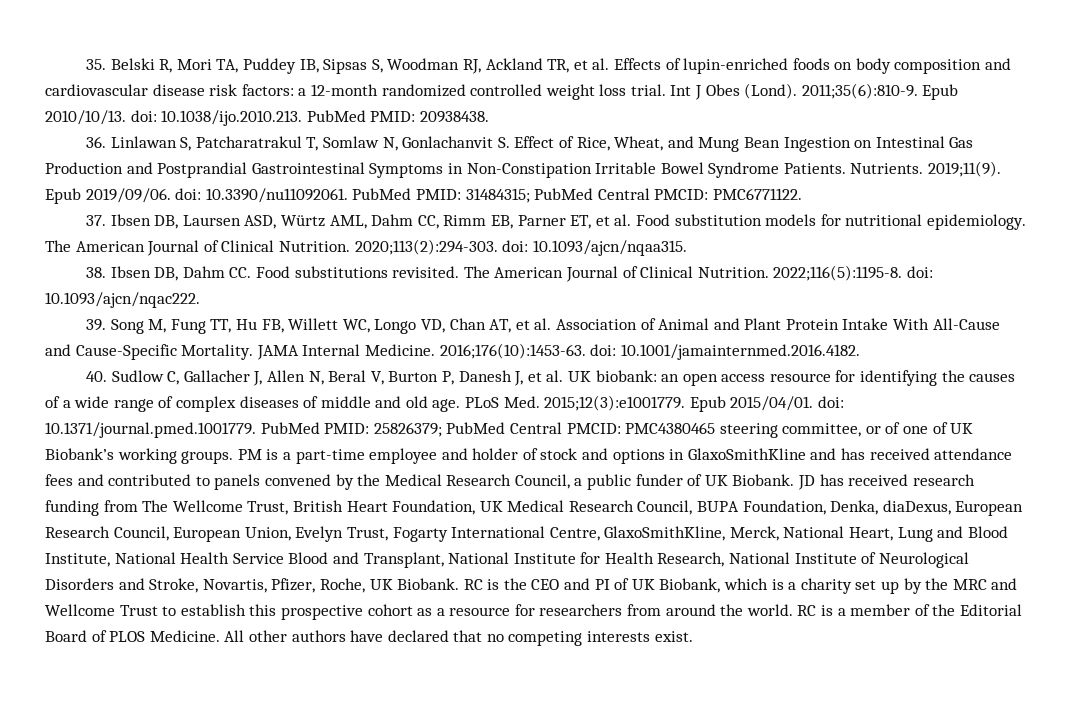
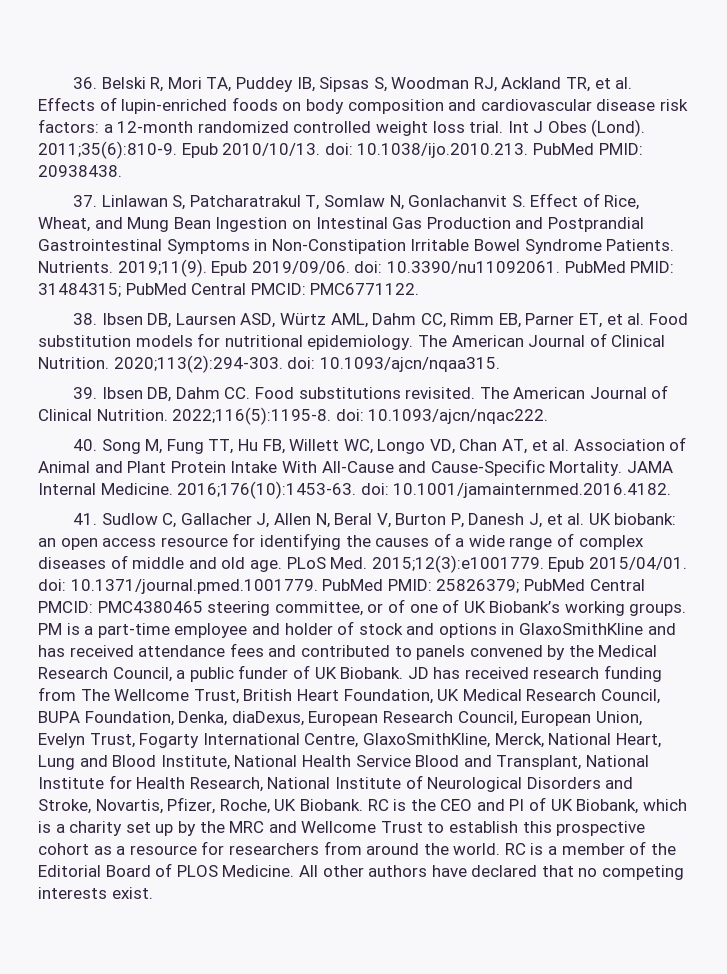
[86,59,107,70] 35. -> [72,77,97,89] 36.
[86,136,107,148] 36. -> [72,195,97,207] 37.
[86,215,107,226] 37. -> [72,313,97,325] 38.
[86,267,107,278] 38. -> [72,387,97,399] 39.
[86,319,107,331] 39. -> [72,439,97,451] 40.
[86,371,108,382] 40. -> [72,513,97,525] 41.

